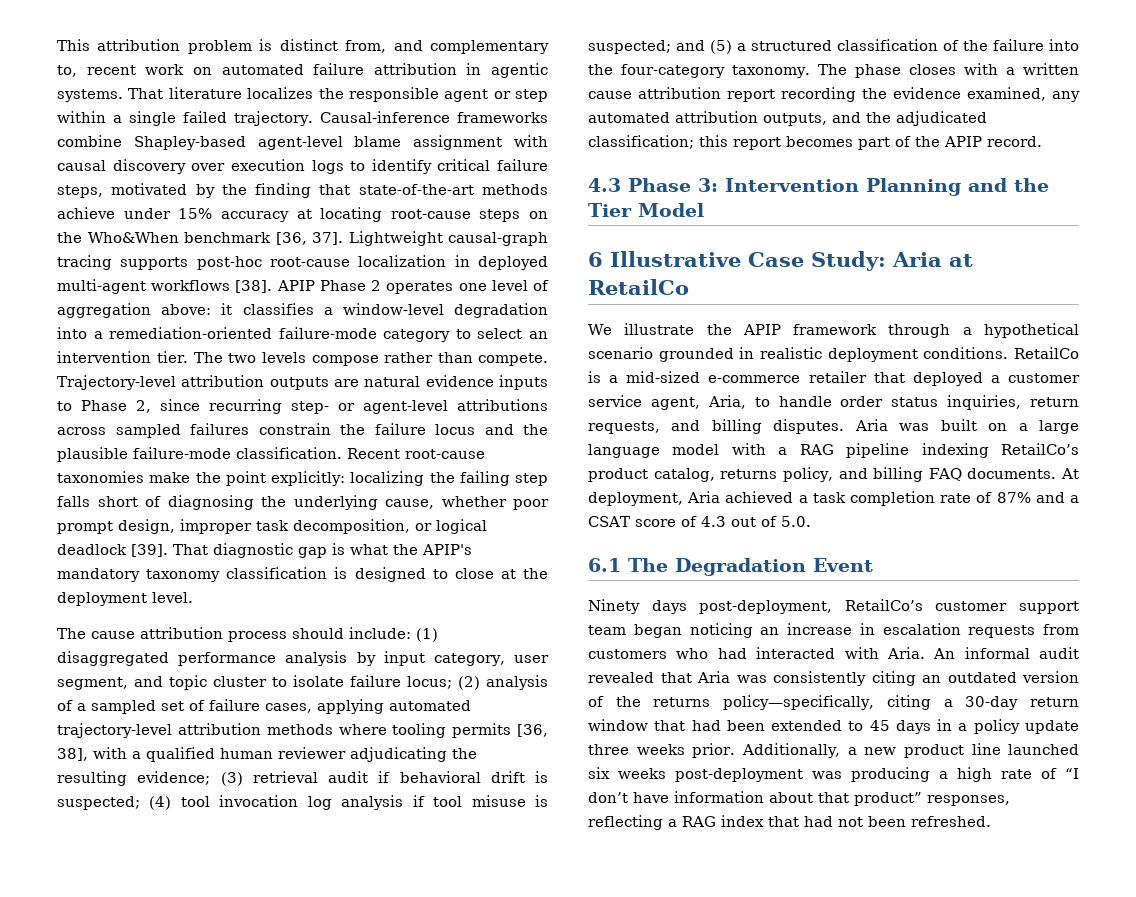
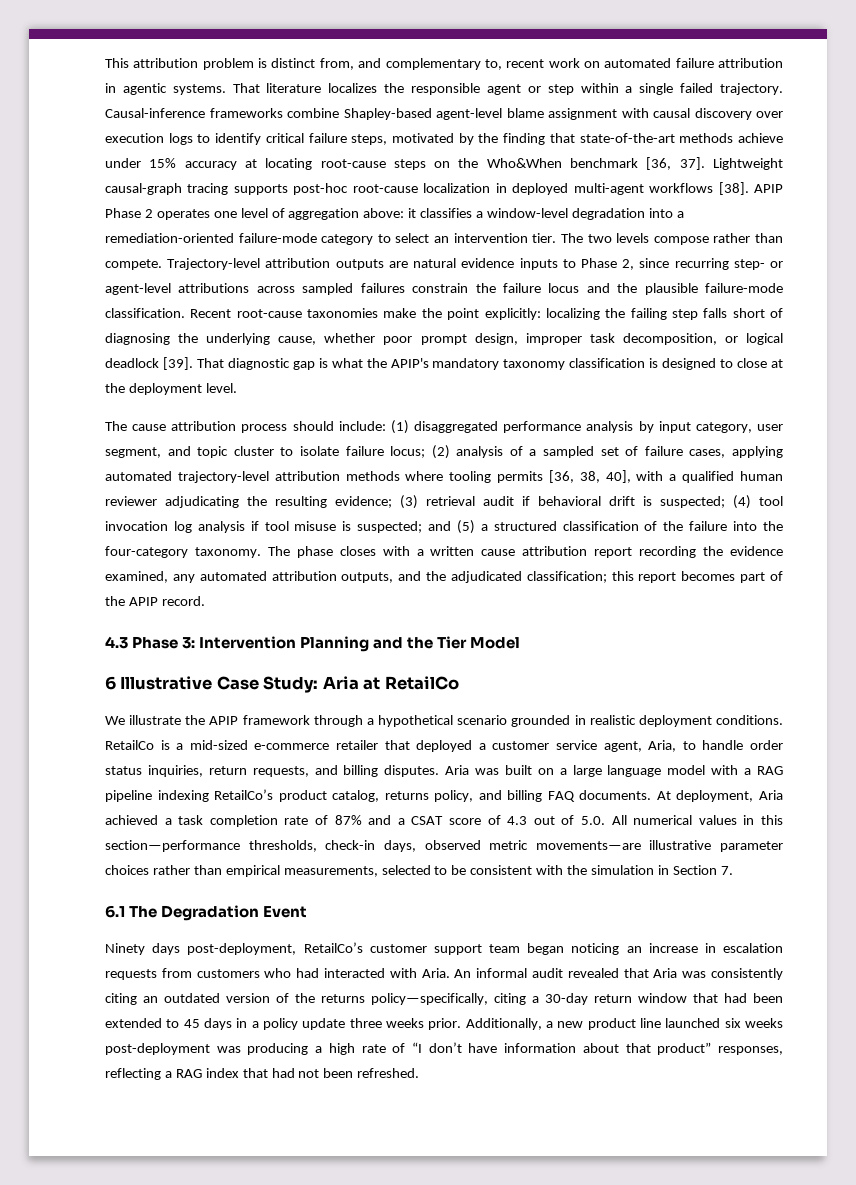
[57,748,88,761] 38], -> [579,470,631,483] 38, 40],
(811, 521) none -> [611,815,784,825] [105,840,783,852] [105,865,733,877] All numerical values in this section—performance thresholds, check-in days, observed metric movements—are illustrative parameter choices rather than empirical measurements, selected to be consistent with the simulation in Section 7.

